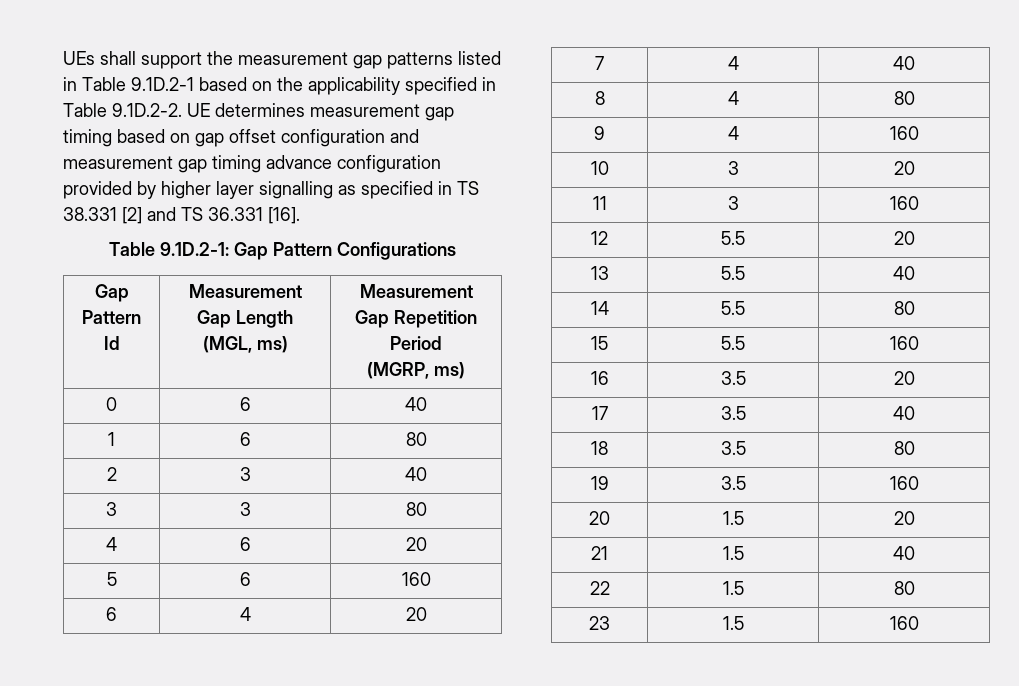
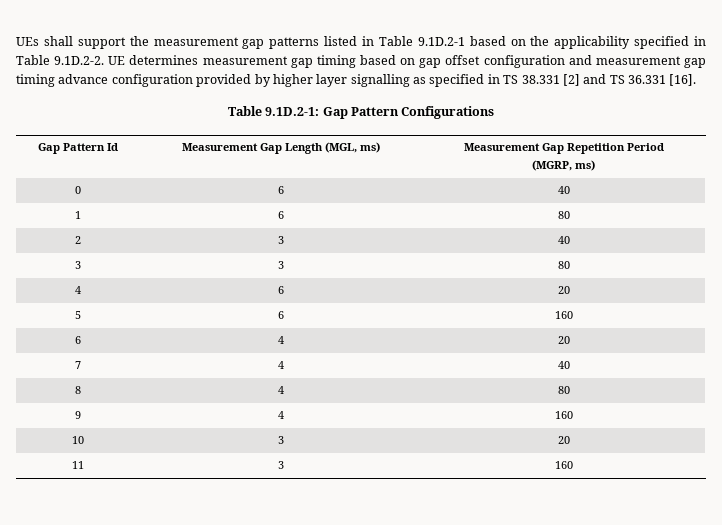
[591,231,608,245] [721,231,745,245] [893,231,915,245] [590,266,609,280] [721,266,745,280] [893,266,915,280] [590,301,609,315] [721,301,745,315] [893,301,915,315] [591,336,608,350] [721,336,745,350] [889,336,919,350] [590,371,609,385] [720,371,746,385] [893,371,915,385] [591,406,608,420] [720,406,746,420] [893,406,915,420] [591,441,608,455] [720,441,746,455] [893,441,915,455] [590,476,609,490] [720,476,746,490] [889,476,919,490] [589,511,610,525] [722,511,744,525] [893,511,915,525] [591,546,608,560] [722,546,744,560] [893,546,915,560] [589,581,610,595] [722,581,744,595] [893,581,915,595] [589,616,610,630] [722,616,744,630] [889,616,919,630] // 12 | 5.5 | 20 // 13 | 5.5 | 40 // 14 | 5.5 | 80 // 15 | 5.5 | 160 // 16 | 3.5 | 20 // 17 | 3.5 | 40 // 18 | 3.5 | 80 // 19 | 3.5 | 160 // 20 | 1.5 | 20 // 21 | 1.5 | 40 // 22 | 1.5 | 80 // 23 | 1.5 | 160 -> (573, 465) none

